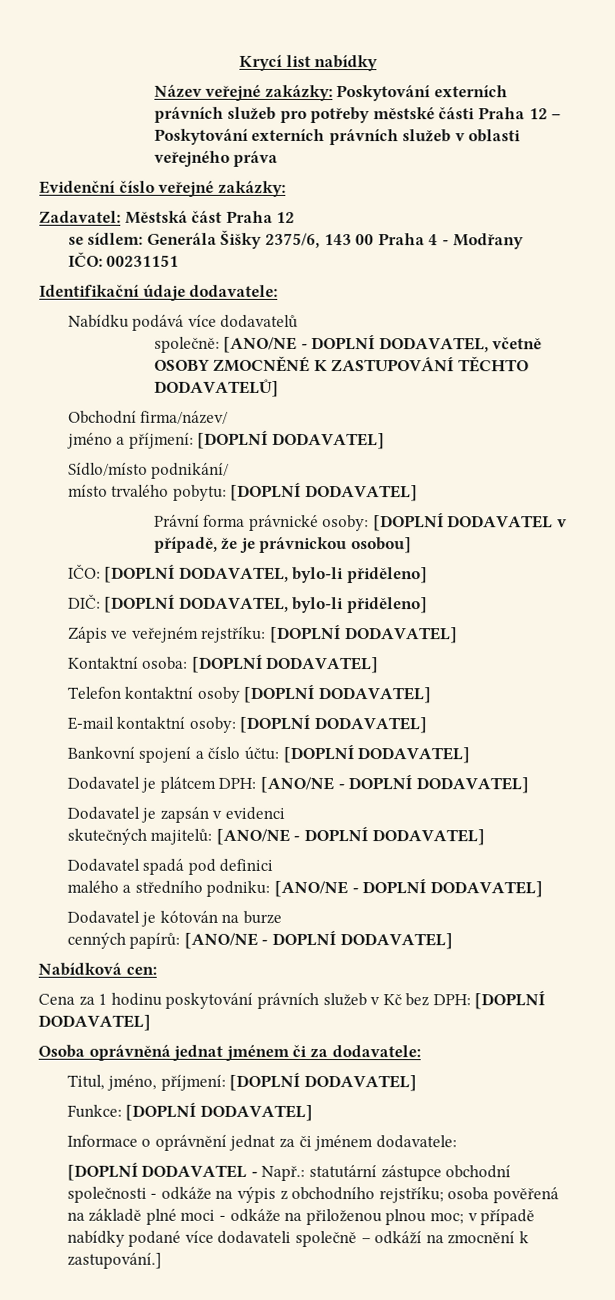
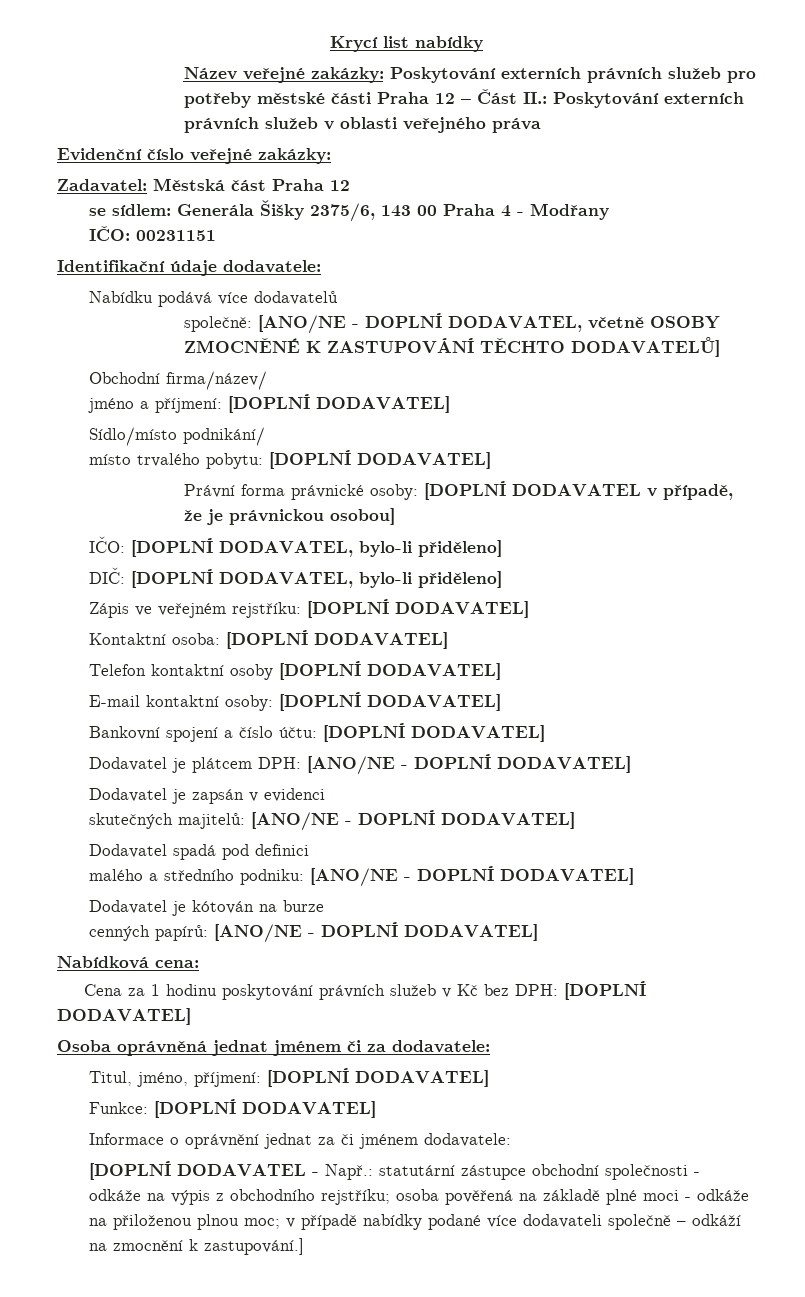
(562, 117) none -> [476,89,547,104] Část II.:
[125,966,157,975] cen: -> [155,960,199,968] cena:

